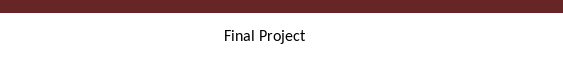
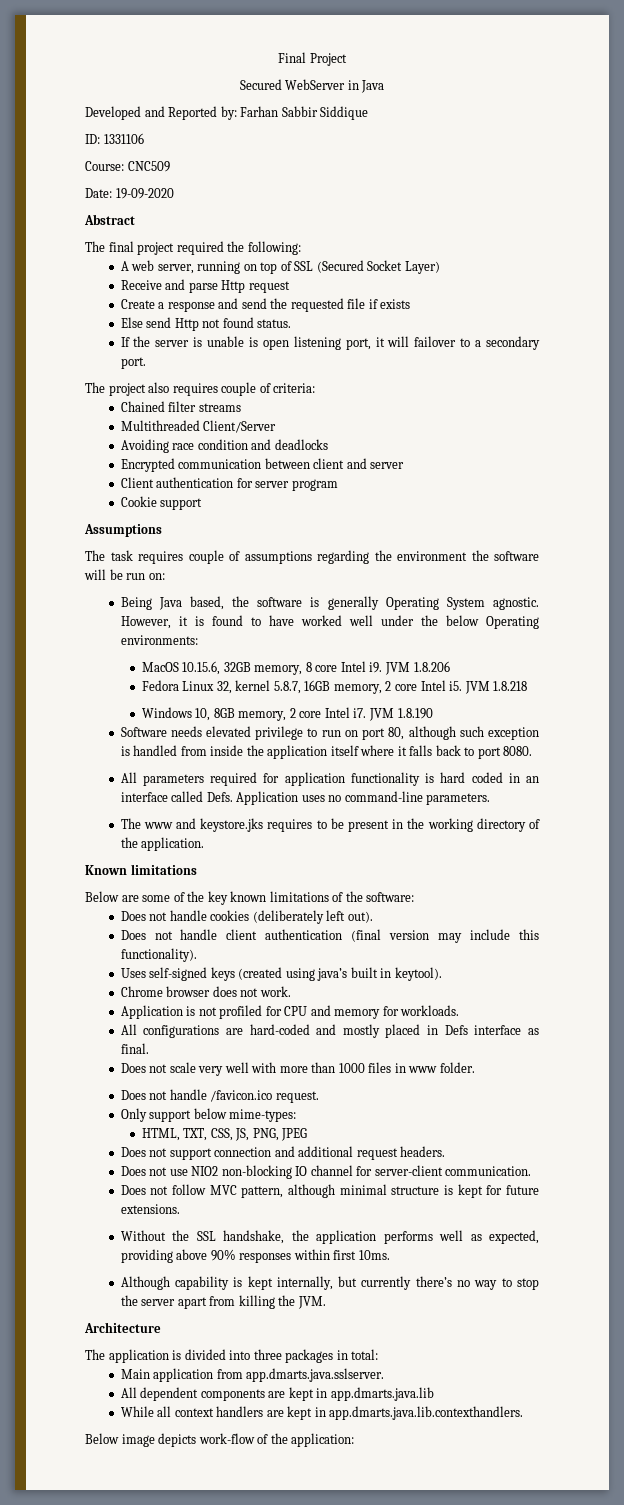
(307, 37) none -> [239,79,385,93] [85,106,369,120] [85,133,144,144] [85,161,170,172] [85,188,174,199] [84,214,135,225] [85,241,301,255] [120,260,440,274] [120,279,290,293] [120,298,411,312] [120,317,292,331] [120,336,540,350] [120,357,146,369] [85,382,316,396] [120,401,241,412] [120,420,277,433] [120,439,328,453] [120,458,405,472] [120,477,338,491] [120,496,203,510] [84,524,162,537] [85,550,539,564] [84,569,165,580] [120,596,539,610] [120,615,539,629] [120,635,198,645] [141,661,450,675] [141,680,528,694] [141,707,433,721] [120,726,539,740] [120,745,533,759] [120,772,539,786] [120,791,491,805] [120,818,541,832] [120,837,205,851] [85,864,197,875] [85,891,415,905] [120,910,373,924] [120,929,539,943] [120,948,197,962] [120,967,442,981] [120,986,291,997] [120,1005,460,1019] [120,1024,540,1038] [120,1043,149,1054] [120,1062,475,1076] [120,1089,319,1103] [120,1108,297,1122] [141,1128,308,1141] [120,1146,446,1160] [120,1165,532,1179] [120,1184,539,1198] [120,1204,180,1214] [120,1230,539,1244] [120,1249,390,1263] [120,1276,539,1290] [120,1295,326,1309] [84,1322,161,1333] [85,1349,379,1363] [120,1368,385,1382] [120,1387,434,1401] [120,1406,524,1420] [85,1433,355,1447] // Secured WebServer in Java // Developed and Reported by: Farhan Sabbir Siddique // ID: 1331106 // Course: CNC509 // Date: 19-09-2020 // Abstract // The final project required the following: // A web server, running on top of SSL (Secured Socket Layer) // Receive and parse Http request // Create a response and send the requested file if exists // Else send Http not found status. // If the server is unable is open listening port, it will failover to a secondary port. // The project also requires couple of criteria: // Chained filter streams // Multithreaded Client/Server // Avoiding race condition and deadlocks // Encrypted communication between client and server // Client authentication for server program // Cookie support // Assumptions // The task requires couple of assumptions regarding the environment the software will be run on: // Being Java based, the software is generally Operating System agnostic. However, it is found to have worked well under the below Operating environments: // MacOS 10.15.6, 32GB memory, 8 core Intel i9. JVM 1.8.206 // Fedora Linux 32, kernel 5.8.7, 16GB memory, 2 core Intel i5. JVM 1.8.218 // Windows 10, 8GB memory, 2 core Intel i7. JVM 1.8.190 // Software needs elevated privilege to run on port 80, although such exception is handled from inside the application itself where it falls back to port 8080. // All parameters required for application functionality is hard coded in an interface called Defs. Application uses no command-line parameters. // The www and keystore.jks requires to be present in the working directory of the application. // Known limitations // Below are some of the key known limitations of the software: // Does not handle cookies (deliberately left out). // Does not handle client authentication (final version may include this functionality). // Uses self-signed keys (created using java’s built in keytool). // Chrome browser does not work. // Application is not profiled for CPU and memory for workloads. // All configurations are hard-coded and mostly placed in Defs interface as final. // Does not scale very well with more than 1000 files in www folder. // Does not handle /favicon.ico request. // Only support below mime-types: // HTML, TXT, CSS, JS, PNG, JPEG // Does not support connection and additional request headers. // Does not use NIO2 non-blocking IO channel for server-client communication. // Does not follow MVC pattern, although minimal structure is kept for future extensions. // Without the SSL handshake, the application performs well as expected, providing above 90% responses within first 10ms. // Although capability is kept internally, but currently there’s no way to stop the server apart from killing the JVM. // Architecture // The application is divided into three packages in total: // Main application from app.dmarts.java.sslserver. // All dependent components are kept in app.dmarts.java.lib // While all context handlers are kept in app.dmarts.java.lib.contexthandlers. // Below image depicts work-flow of the application:

